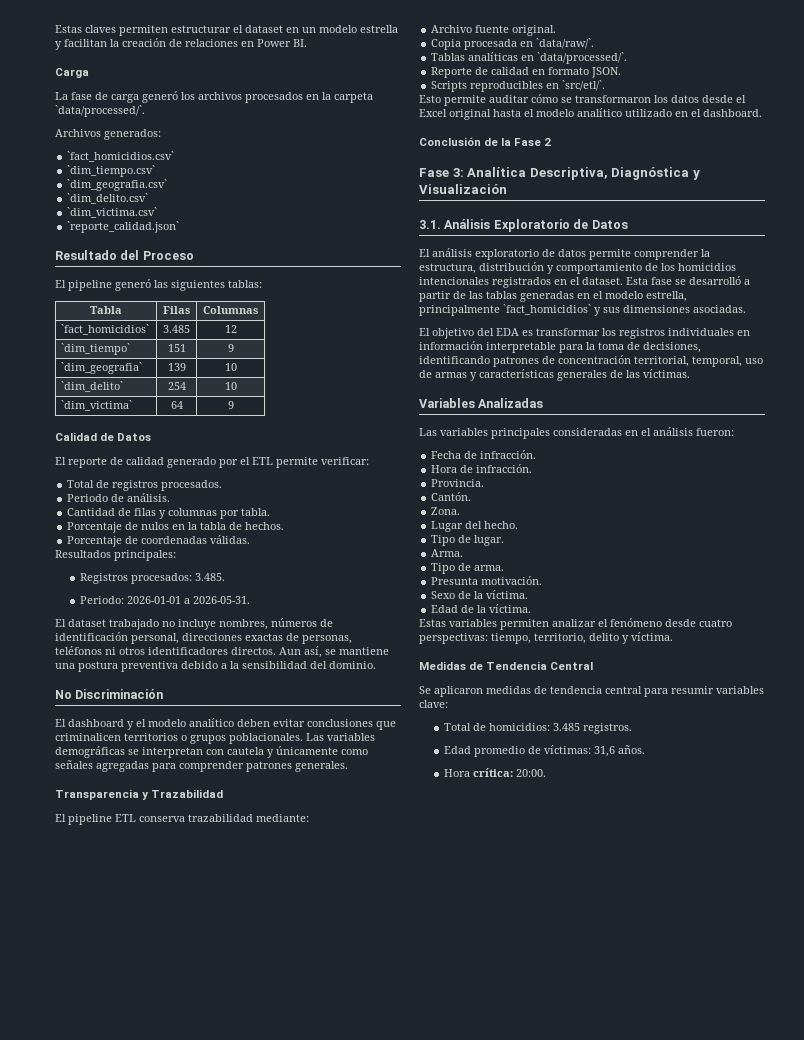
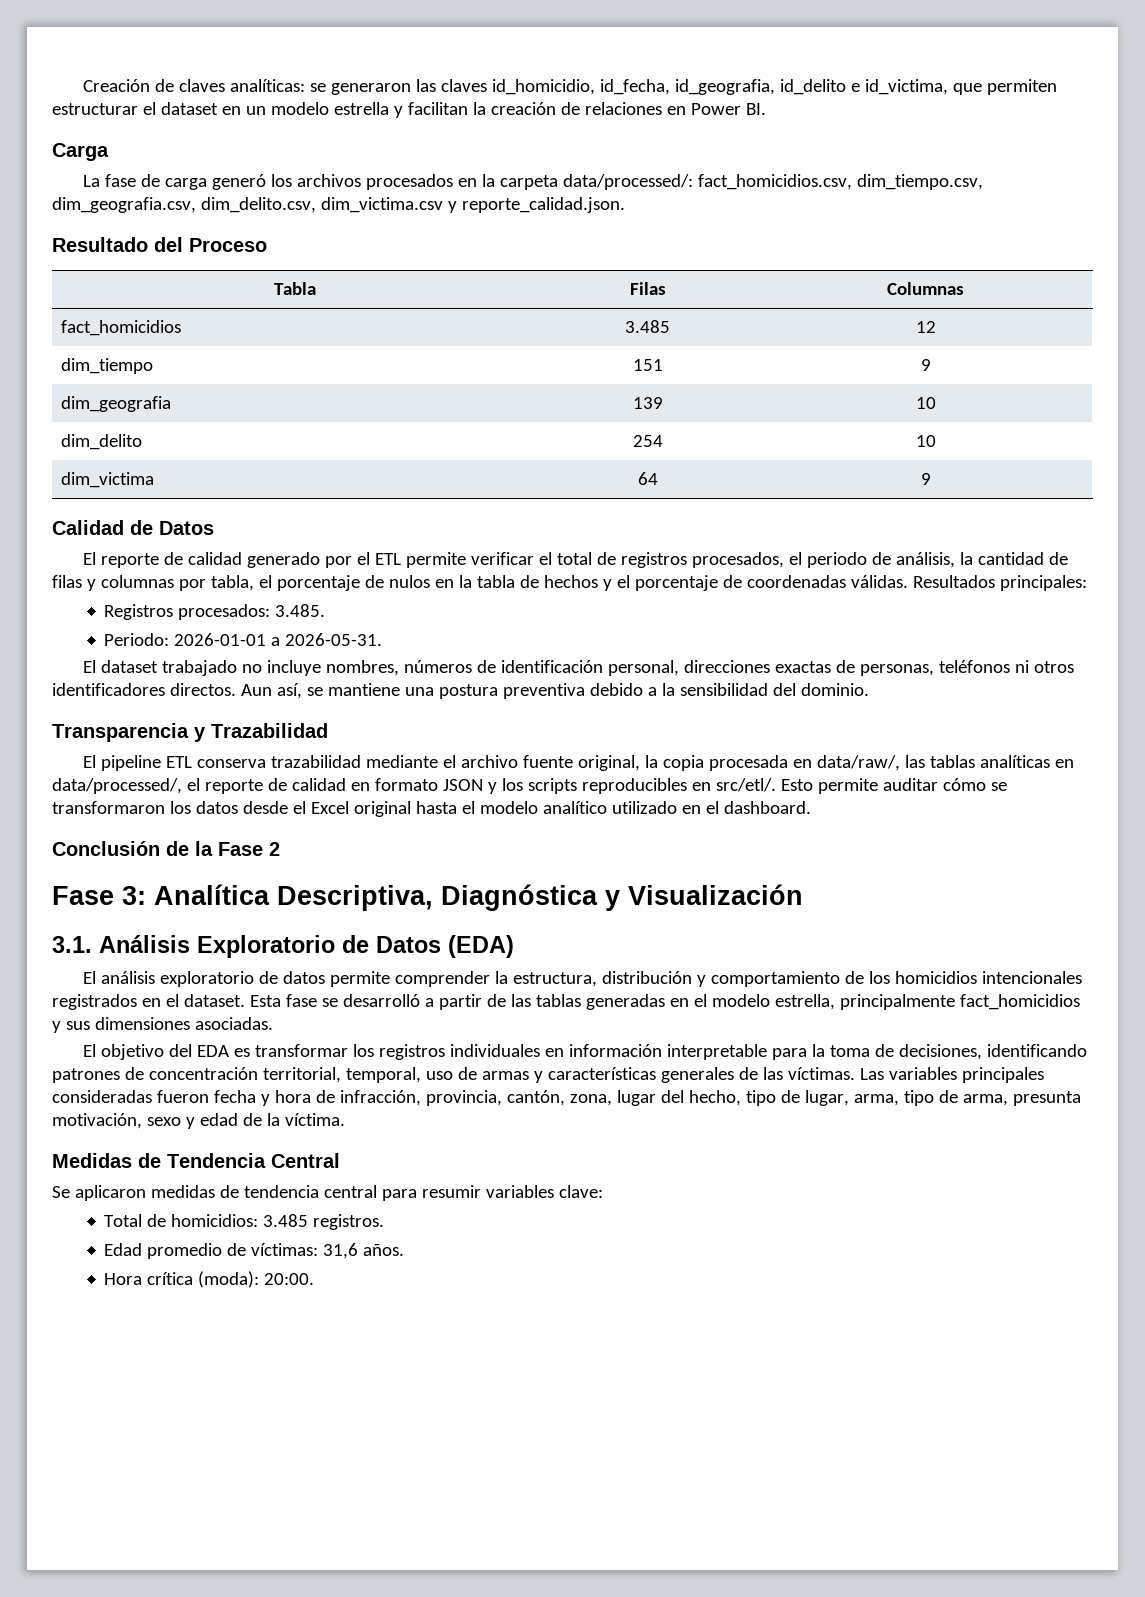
[55,25,116,33] Estas claves -> [83,79,983,95] Creación de claves analíticas: se generaron las claves id_homicidio, id_fecha, id_geografia, id_delito e id_victima, que
[55,105,145,117] [55,129,161,140] [67,151,175,162] [67,165,156,177] [67,179,168,191] [67,193,149,204] [67,207,158,218] [67,221,180,233] [55,250,194,260] [55,279,262,291] `data/processed/`. // Archivos generados: // `fact_homicidios.csv` // `dim_tiempo.csv` // `dim_geografia.csv` // `dim_delito.csv` // `dim_victima.csv` // `reporte_calidad.json` // Resultado del Proceso // El pipeline generó las siguientes tablas: -> [563,174,984,190] [52,197,625,213] [52,237,267,252] data/processed/: fact_homicidios.csv, dim_tiempo.csv, dim_geografia.csv, dim_delito.csv, dim_victima.csv y reporte_calidad.json. // Resultado del Proceso
[61,324,150,335] `fact_homicidios` -> [60,320,181,336] fact_homicidios
[61,343,131,355] `dim_tiempo` -> [60,358,153,374] dim_tiempo
[61,362,143,374] `dim_geografia` -> [60,396,171,412] dim_geografia
[61,381,124,392] `dim_delito` -> [60,434,142,450] dim_delito
[61,400,133,411] `dim_victima` -> [60,472,154,488] dim_victima
[321,457,369,465] [67,480,223,491] [67,493,171,502] [67,508,116,516] verificar: // Total de registros procesados. // Periodo de análisis. // Cantidad -> [471,552,1045,568] verificar el total de registros procesados, el periodo de análisis, la cantidad
[241,508,271,516] [67,522,123,533] tabla. // Porcentaje -> [210,575,360,591] tabla, el porcentaje
[245,522,285,530] [67,536,123,547] hechos. // Porcentaje -> [543,575,718,591] hechos y el porcentaje
(251, 539) // -> (908, 581) none
[55,689,164,699] [55,718,396,730] [55,733,375,744] [55,746,368,758] [55,760,348,772] // No Discriminación // El dashboard y el modelo analítico deben evitar conclusiones que criminalicen territorios o grupos poblacionales. Las variables demográficas se interpretan con cautela y únicamente como señales agregadas para comprender patrones generales. -> (869, 689) none
[256,814,309,822] [431,25,557,36] [431,38,595,50] [431,52,628,64] [431,67,622,78] [431,81,468,92] mediante: // Archivo fuente original. // Copia procesada en `data/raw/`. // Tablas analíticas en `data/processed/`. // Reporte de calidad en formato JSON. // Scripts -> [366,755,1075,771] [52,778,577,794] mediante el archivo fuente original, la copia procesada en data/raw/, las tablas analíticas en data/processed/, el reporte de calidad en formato JSON y los scripts
[562,80,606,91] `src/etl/`. // -> [715,778,776,792] src/etl/.
(628, 224) none -> [448,935,514,958] (EDA)
[503,304,591,315] `fact_homicidios` -> [959,994,1080,1010] fact_homicidios
[419,398,544,408] // Variables Analizadas // -> (855, 1073) none
[625,427,734,436] [431,450,537,459] [431,464,533,473] [431,479,485,487] [431,492,472,501] [431,507,461,515] [431,521,519,532] [431,535,505,546] [431,549,464,557] [431,563,505,574] [431,576,543,585] [431,590,529,599] [431,604,532,613] [419,618,732,630] [419,633,629,644] en el análisis fueron: // Fecha de infracción. // Hora de infracción. // Provincia. // Cantón. // Zona. // Lugar del hecho. // Tipo de lugar. // Arma. // Tipo de arma. // Presunta motivación. // Sexo de la víctima. // Edad de la víctima. // Estas variables permiten analizar el fenómeno desde cuatro perspectivas: tiempo, territorio, delito y -> [156,1090,1081,1106] [52,1113,280,1129] fueron fecha y hora de infracción, provincia, cantón, zona, lugar del hecho, tipo de lugar, arma, tipo de arma, presunta motivación, sexo y edad de la
[473,768,514,777] crítica: -> [147,1271,260,1288] crítica (moda):

